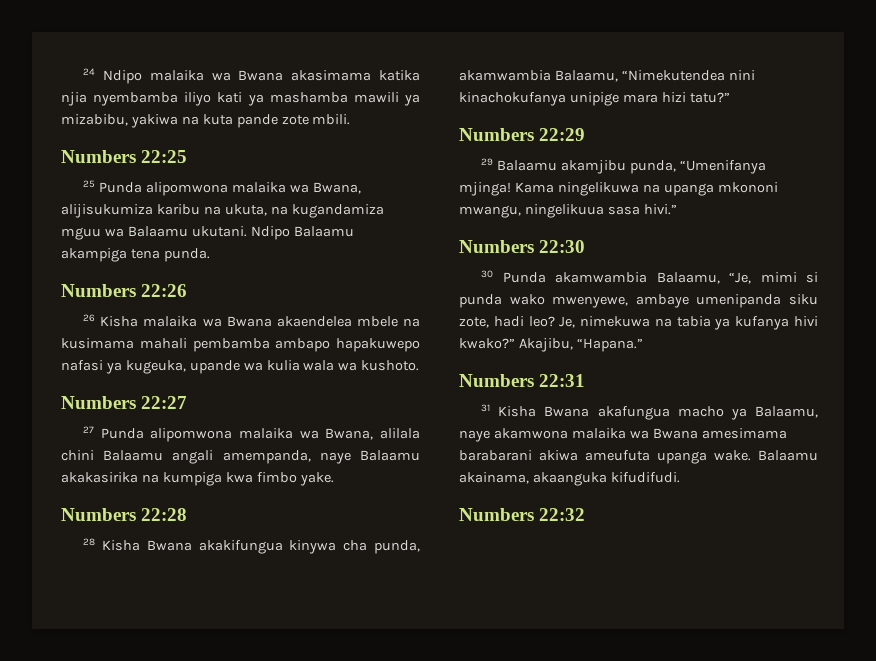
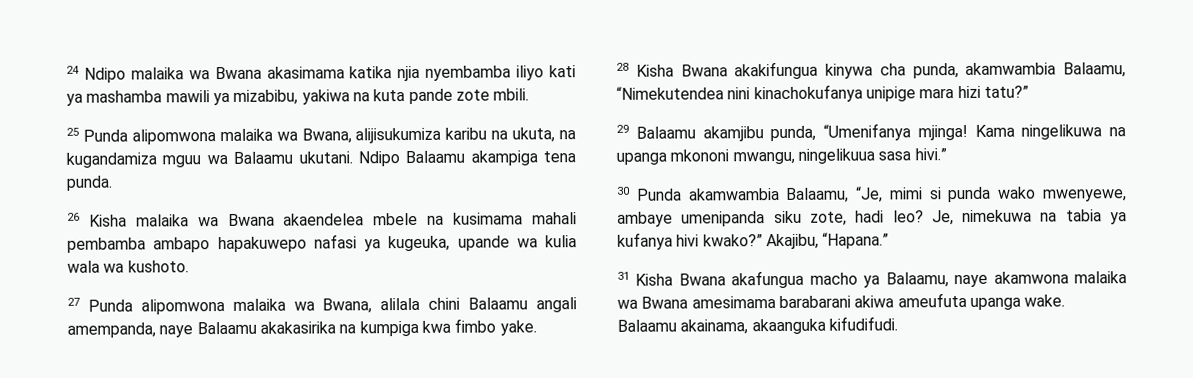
[61,150,188,163] // Numbers 22:25 -> (530, 94) none
[61,284,188,297] // Numbers 22:26 -> (113, 183) none
[61,396,188,409] // Numbers 22:27 -> (189, 266) none
[61,508,188,521] // Numbers 22:28 -> (537, 328) none
[459,128,586,141] // Numbers 22:29 -> (1029, 91) none
[459,240,586,253] // Numbers 22:30 -> (947, 154) none
[459,374,586,387] // Numbers 22:31 -> (890, 240) none
[459,508,586,521] // Numbers 22:32 -> (898, 323) none

